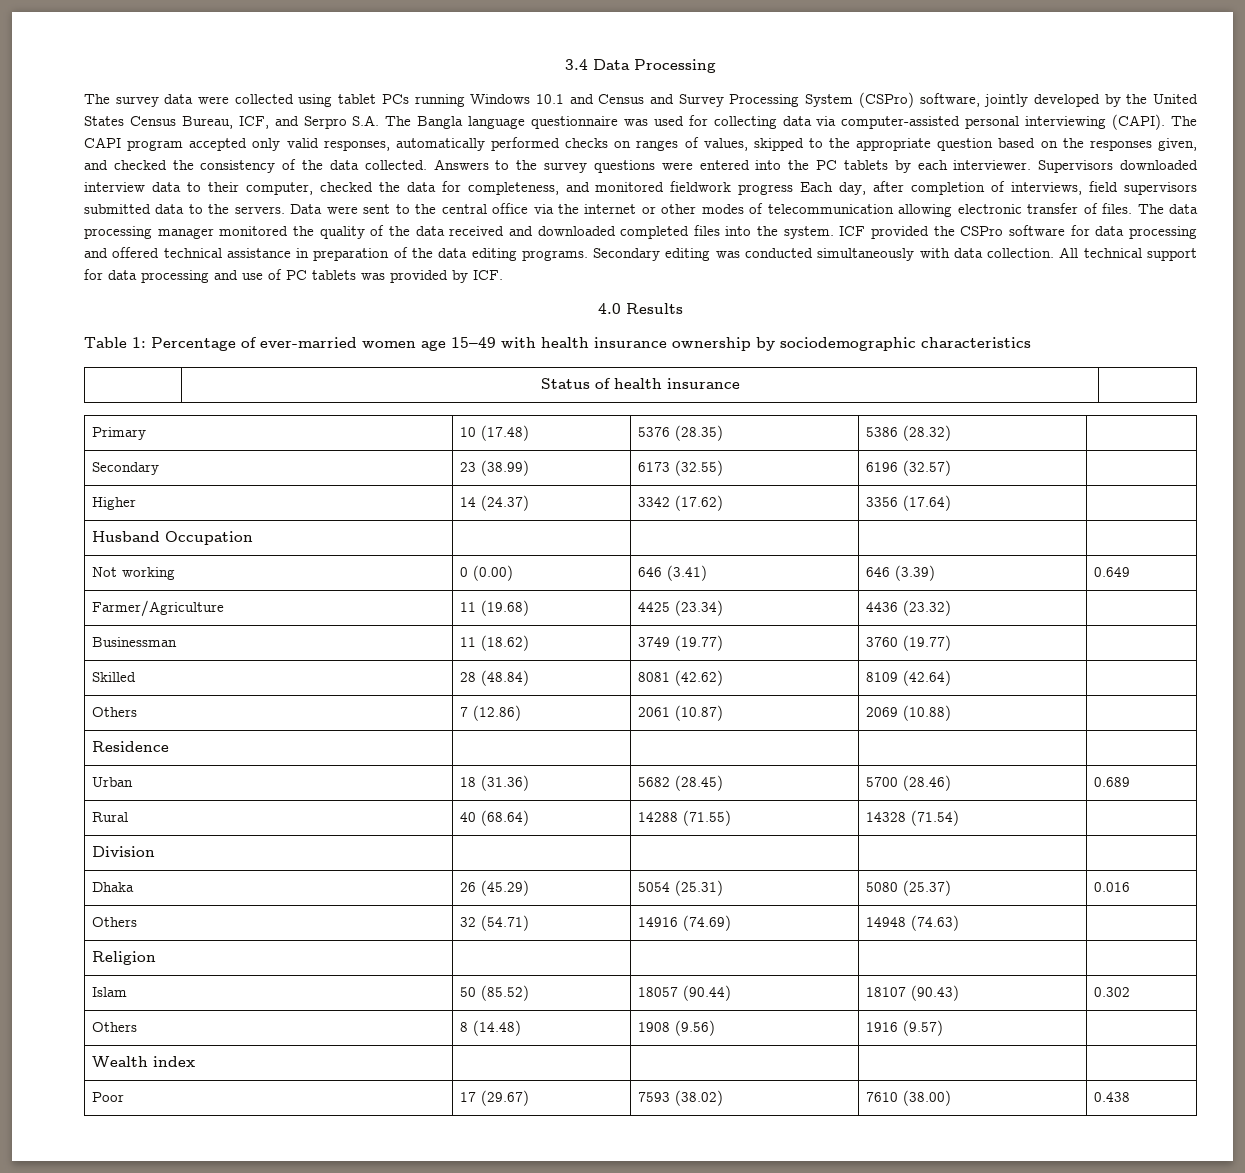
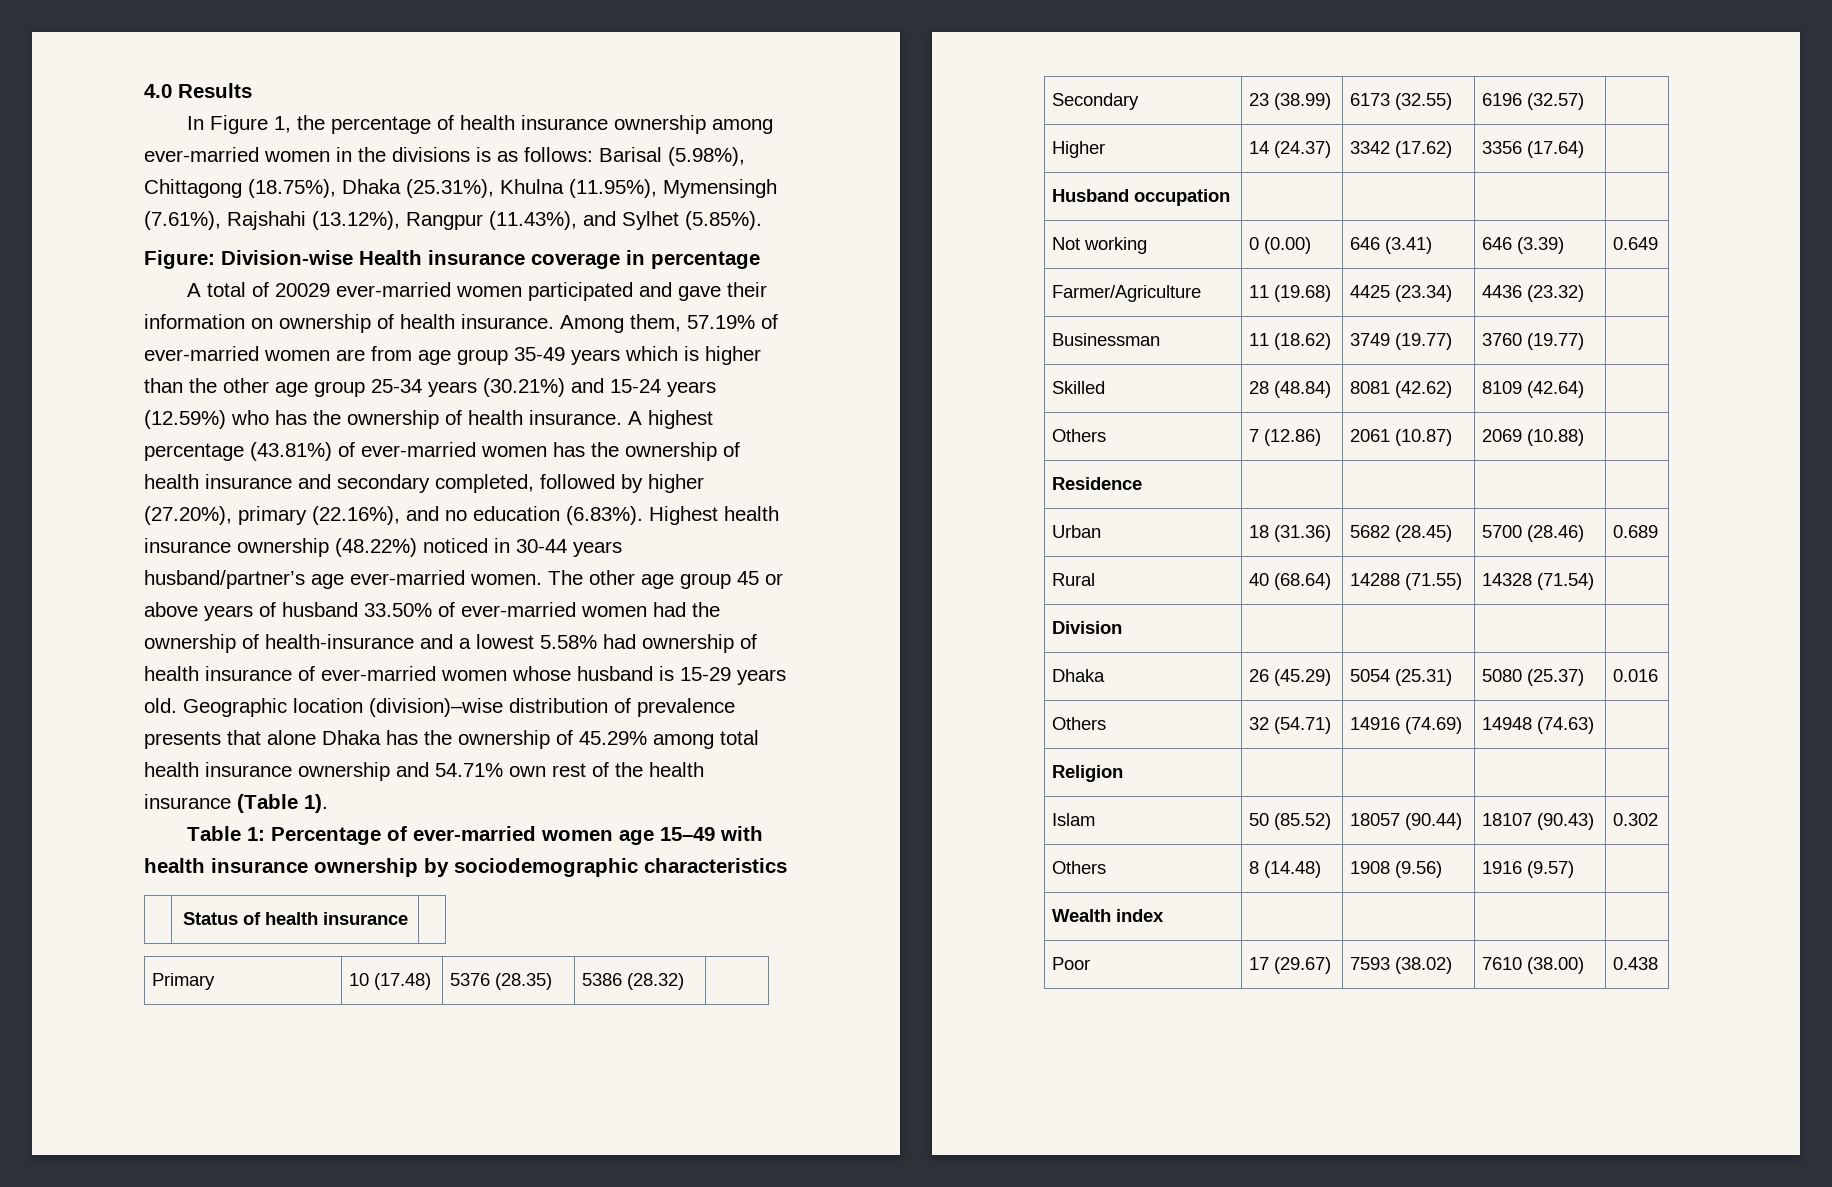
[565,59,716,73] [84,92,1198,108] [84,114,1198,130] [84,137,1197,151] [84,159,1199,173] [84,181,1198,195] [84,203,1198,217] [84,225,1198,239] [84,247,1198,261] [84,269,503,283] [598,303,683,314] 3.4 Data Processing // The survey data were collected using tablet PCs running Windows 10.1 and Census and Survey Processing System (CSPro) software, jointly developed by the United States Census Bureau, ICF, and Serpro S.A. The Bangla language questionnaire was used for collecting data via computer-assisted personal interviewing (CAPI). The CAPI program accepted only valid responses, automatically performed checks on ranges of values, skipped to the appropriate question based on the responses given, and checked the consistency of the data collected. Answers to the survey questions were entered into the PC tablets by each interviewer. Supervisors downloaded interview data to their computer, checked the data for completeness, and monitored fieldwork progress Each day, after completion of interviews, field supervisors submitted data to the servers. Data were sent to the central office via the internet or other modes of telecommunication allowing electronic transfer of files. The data processing manager monitored the quality of the data received and downloaded completed files into the system. ICF provided the CSPro software for data processing and offered technical assistance in preparation of the data editing programs. Secondary editing was conducted simultaneously with data collection. All technical support for data processing and use of PC tablets was provided by ICF. // 4.0 Results -> [144,83,252,98] [187,115,774,134] [144,147,745,166] [144,179,777,198] [144,211,762,230] [144,250,760,269] [187,282,768,301] [144,314,778,333] [144,346,761,365] [144,378,716,397] [144,410,713,429] [144,442,740,461] [144,474,704,493] [144,506,779,525] [144,538,622,557] [144,570,783,589] [144,602,720,621] [144,634,757,653] [144,666,786,685] [144,698,735,717] [144,730,759,749] [144,762,704,781] [144,794,328,813] 4.0 Results // In Figure 1, the percentage of health insurance ownership among ever-married women in the divisions is as follows: Barisal (5.98%), Chittagong (18.75%), Dhaka (25.31%), Khulna (11.95%), Mymensingh (7.61%), Rajshahi (13.12%), Rangpur (11.43%), and Sylhet (5.85%). // Figure: Division-wise Health insurance coverage in percentage // A total of 20029 ever-married women participated and gave their information on ownership of health insurance. Among them, 57.19% of ever-married women are from age group 35-49 years which is higher than the other age group 25-34 years (30.21%) and 15-24 years (12.59%) who has the ownership of health insurance. A highest percentage (43.81%) of ever-married women has the ownership of health insurance and secondary completed, followed by higher (27.20%), primary (22.16%), and no education (6.83%). Highest health insurance ownership (48.22%) noticed in 30-44 years husband/partner’s age ever-married women. The other age group 45 or above years of husband 33.50% of ever-married women had the ownership of health-insurance and a lowest 5.58% had ownership of health insurance of ever-married women whose husband is 15-29 years old. Geographic location (division)–wise distribution of prevalence presents that alone Dhaka has the ownership of 45.29% among total health insurance ownership and 54.71% own rest of the health insurance (Table 1).
[164,531,253,545] Occupation -> [1134,189,1231,206] occupation

